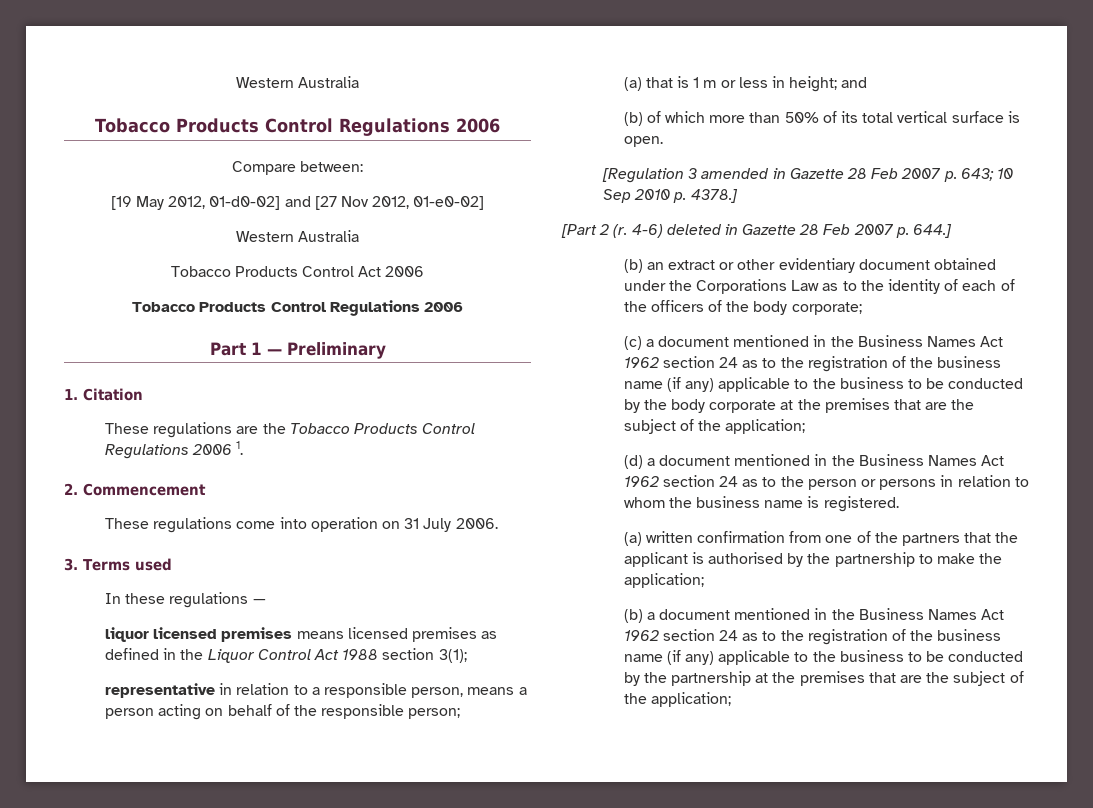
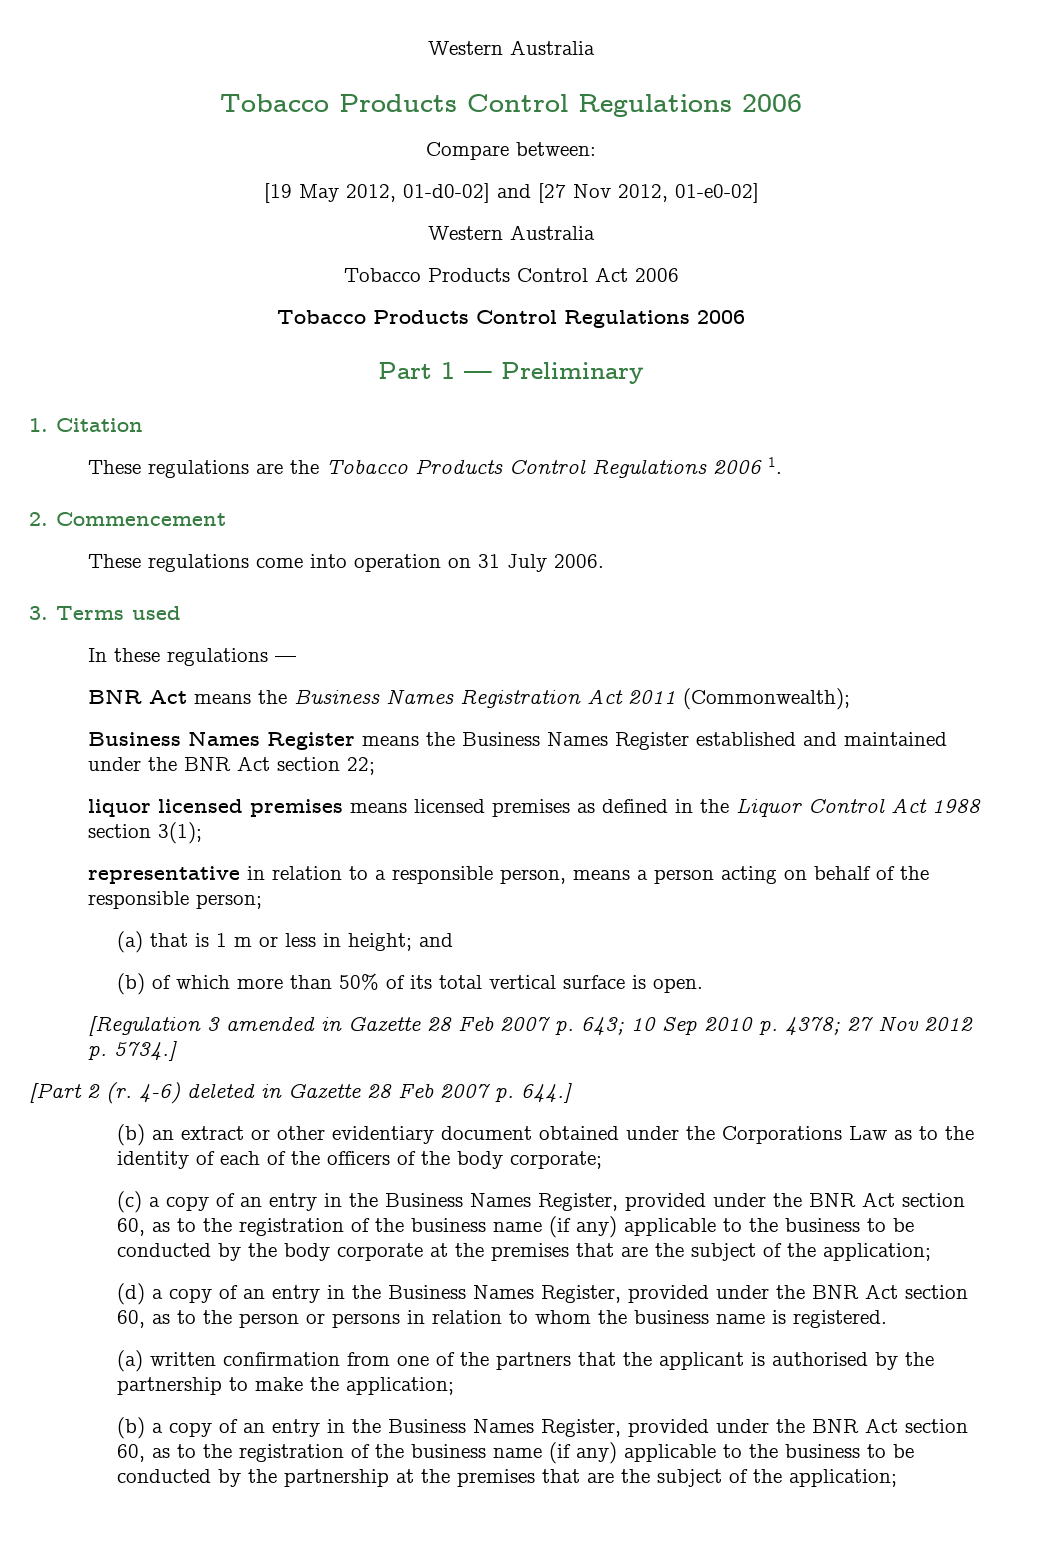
(266, 601) none -> [87,688,850,710] [87,731,947,750] [87,756,375,775] // BNR Act means the Business Names Registration Act 2011 (Commonwealth); // Business Names Register means the Business Names Register established and maintained under the BNR Act section 22;
[690,189,738,203] 4378.] -> [784,1016,973,1036] [87,1040,177,1061] 4378; 27 Nov 2012 p. 5734.]
[658,335,1004,347] [623,356,739,368] document mentioned in the Business Names Act 1962 section 24 -> [165,1192,965,1211] [116,1218,145,1236] copy of an entry in the Business Names Register, provided under the BNR Act section 60,
[659,454,1005,466] [623,475,739,487] document mentioned in the Business Names Act 1962 section 24 -> [168,1284,968,1303] [116,1310,145,1328] copy of an entry in the Business Names Register, provided under the BNR Act section 60,
[659,608,1005,620] [623,629,739,641] document mentioned in the Business Names Act 1962 section 24 -> [168,1418,968,1437] [116,1444,145,1462] copy of an entry in the Business Names Register, provided under the BNR Act section 60,

